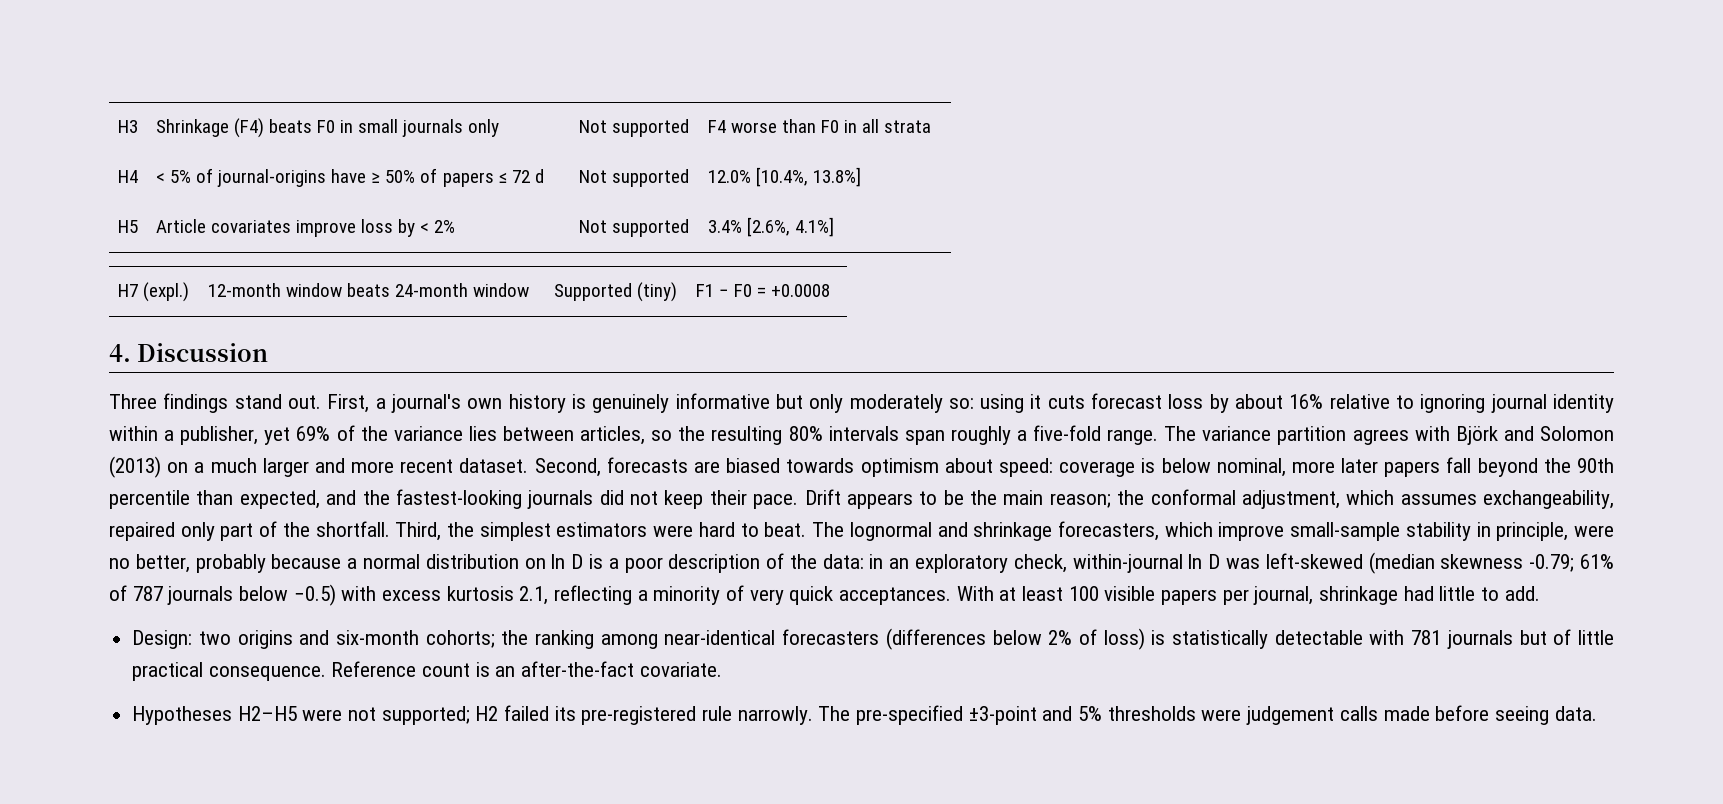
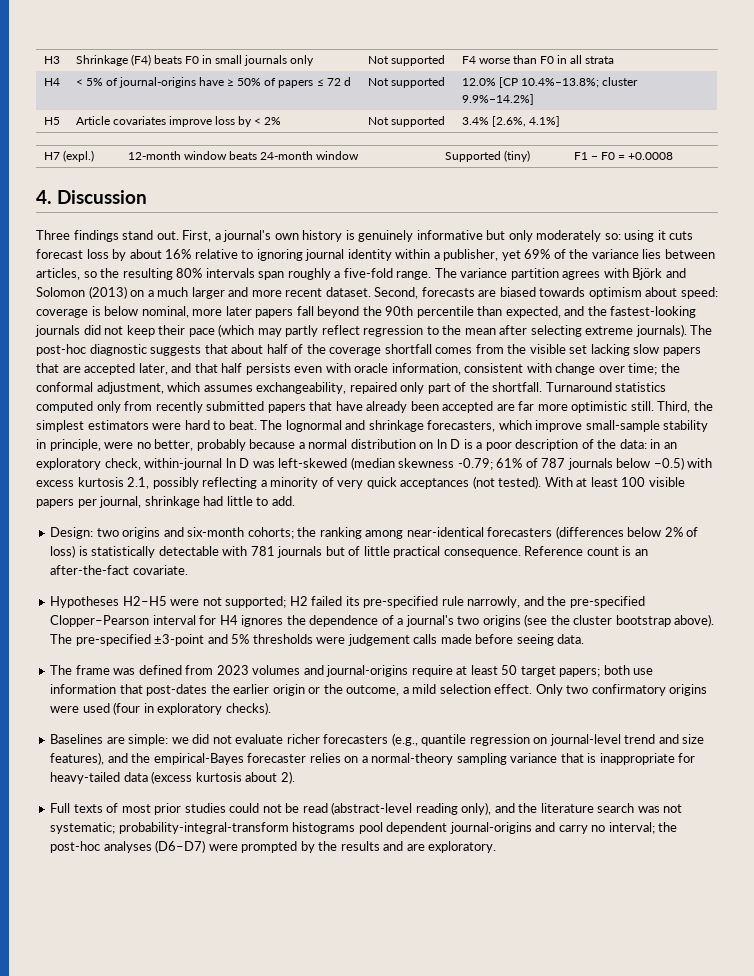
[755,167,861,187] [10.4%, 13.8%] -> [498,77,638,88] [461,94,534,105] [CP 10.4%–13.8%; cluster 9.9%–14.2%]
[753,489,1111,509] pace. Drift appears to be the main reason; -> [188,324,713,337] [36,344,701,356] [36,363,658,375] pace (which may partly reflect regression to the mean after selecting extreme journals). The post-hoc diagnostic suggests that about half of the coverage shortfall comes from the visible set lacking slow papers that are accepted later, and that half persists even with oracle information, consistent with change over time;
(390, 529) none -> [545,382,667,392] [36,401,654,413] Turnaround statistics computed only from recently submitted papers that have already been accepted are far more optimistic still.
(549, 595) none -> [152,477,199,489] possibly
[839,587,952,605] acceptances. -> [400,476,542,489] acceptances (not tested).
[581,706,813,725] pre-registered rule narrowly. -> [363,596,645,608] [50,614,715,627] pre-specified rule narrowly, and the pre-specified Clopper–Pearson interval for H4 ignores the dependence of a journal's two origins (see the cluster bootstrap above).
(1597, 713) none -> [50,665,654,677] [50,684,708,696] [50,702,271,715] [50,733,705,746] [50,752,696,765] [50,771,295,784] [50,802,683,815] [50,822,678,834] [50,840,497,853] // The frame was defined from 2023 volumes and journal-origins require at least 50 target papers; both use information that post-dates the earlier origin or the outcome, a mild selection effect. Only two confirmatory origins were used (four in exploratory checks). // Baselines are simple: we did not evaluate richer forecasters (e.g., quantile regression on journal-level trend and size features), and the empirical-Bayes forecaster relies on a normal-theory sampling variance that is inappropriate for heavy-tailed data (excess kurtosis about 2). // Full texts of most prior studies could not be read (abstract-level reading only), and the literature search was not systematic; probability-integral-transform histograms pool dependent journal-origins and carry no interval; the post-hoc analyses (D6–D7) were prompted by the results and are exploratory.

